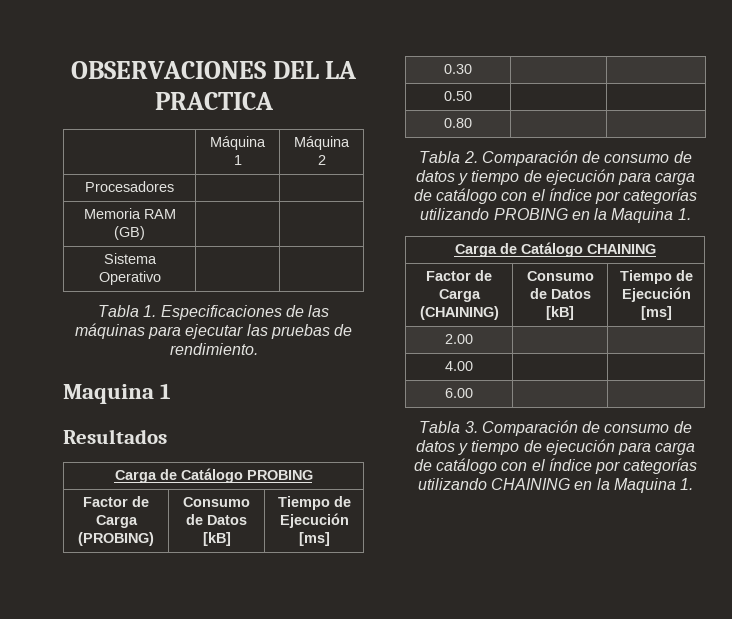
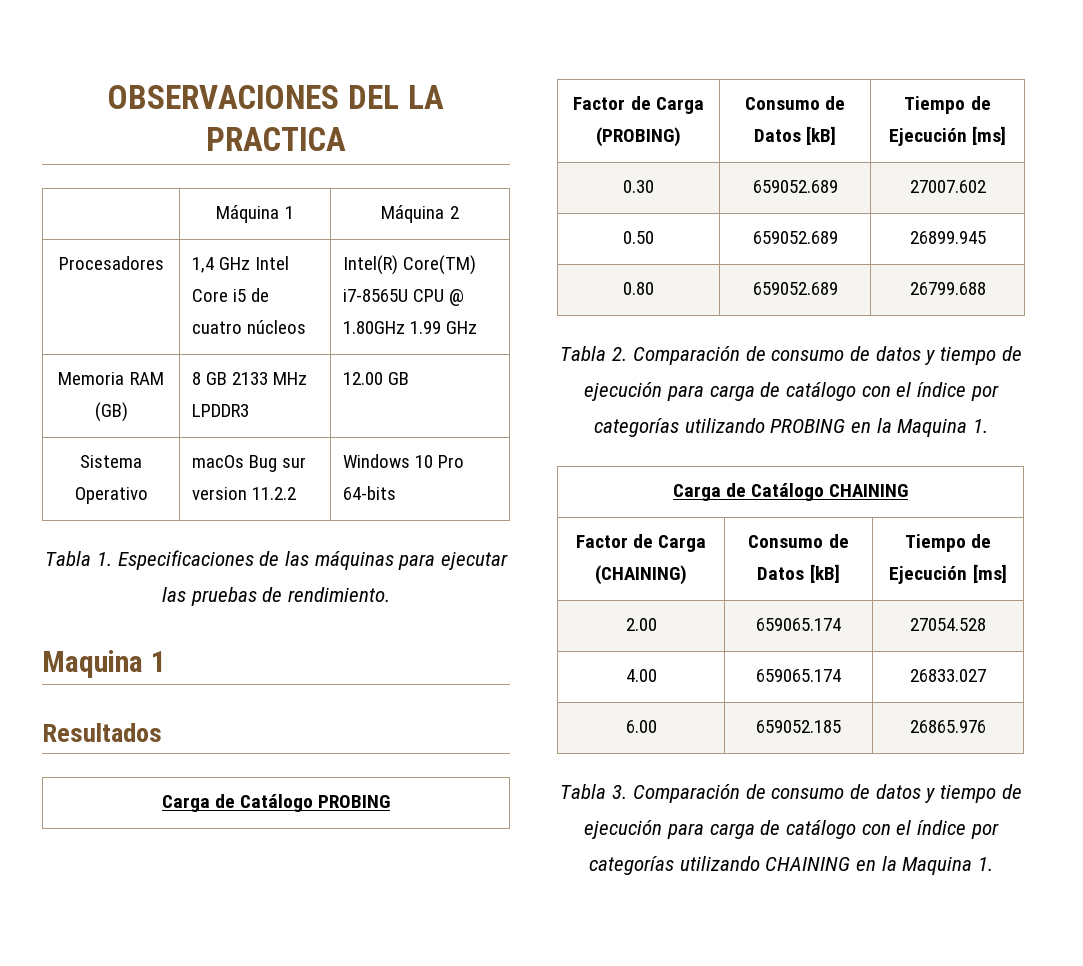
[83,208,176,219] [114,226,145,240] [103,253,157,264] [98,271,161,285] | // Memoria RAM (GB) | | // Sistema Operativo | | -> [191,256,289,273] [191,288,269,302] [191,320,306,334] [342,255,476,275] [342,289,464,306] [342,321,477,334] [58,372,164,385] [94,402,128,422] [191,372,307,385] [191,404,249,417] [342,372,409,385] [80,455,142,468] [74,487,148,504] [191,455,306,472] [191,487,296,500] [342,454,464,468] [342,486,396,500] 1,4 GHz Intel Core i5 de cuatro núcleos | Intel(R) Core(TM) i7-8565U CPU @ 1.80GHz 1.99 GHz // Memoria RAM (GB) | 8 GB 2133 MHz LPDDR3 | 12.00 GB // Sistema Operativo | macOs Bug sur version 11.2.2 | Windows 10 Pro 64-bits
(472, 69) | -> [752,180,838,193] [909,180,986,193] 659052.689 | 27007.602
(472, 96) | -> [752,231,838,244] [909,231,986,244] 659052.689 | 26899.945
(472, 123) | -> [752,282,838,295] [909,282,986,295] 659052.689 | 26799.688
(473, 339) | -> [756,618,841,631] [910,618,986,631] 659065.174 | 27054.528
(473, 366) | -> [756,669,841,682] [910,669,986,682] 659065.174 | 26833.027
(473, 393) | -> [756,720,841,733] [910,720,986,733] 659052.185 | 26865.976

